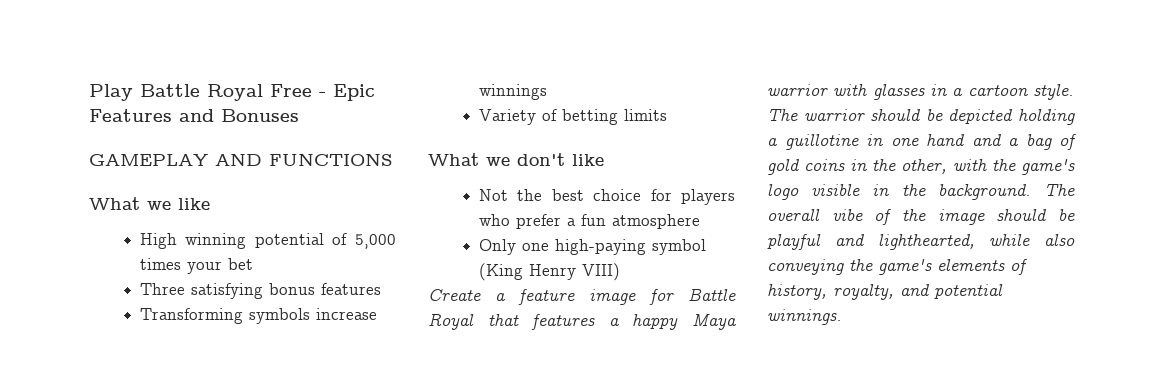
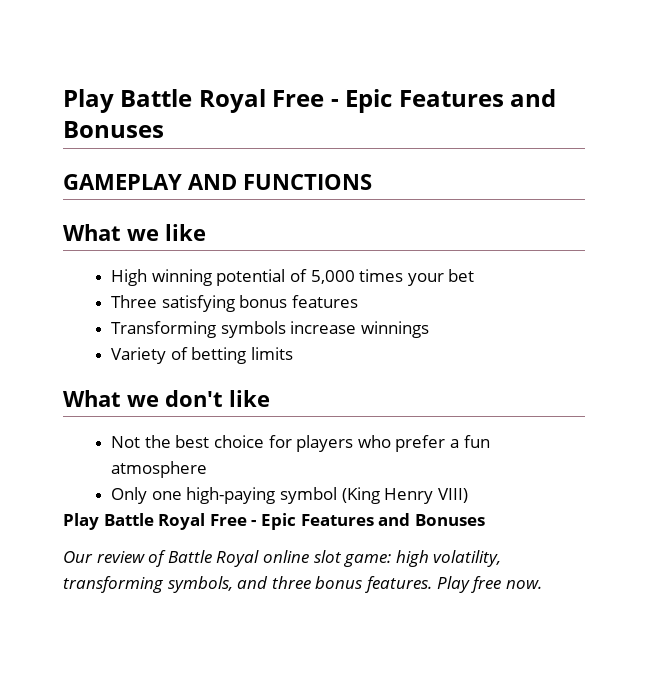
[428,288,736,305] [428,313,737,330] [767,84,1074,100] [767,109,1075,125] [767,134,1077,150] [767,159,1075,175] [767,184,1075,200] [767,209,1075,225] [767,234,1075,250] [767,259,1028,275] [767,284,1003,300] [767,309,842,325] Create a feature image for Battle Royal that features a happy Maya warrior with glasses in a cartoon style. The warrior should be depicted holding a guillotine in one hand and a bag of gold coins in the other, with the game's logo visible in the background. The overall vibe of the image should be playful and lighthearted, while also conveying the game's elements of history, royalty, and potential winnings. -> [63,513,485,530] [63,550,502,567] [63,576,542,593] Play Battle Royal Free - Epic Features and Bonuses // Our review of Battle Royal online slot game: high volatility, transforming symbols, and three bonus features. Play free now.

